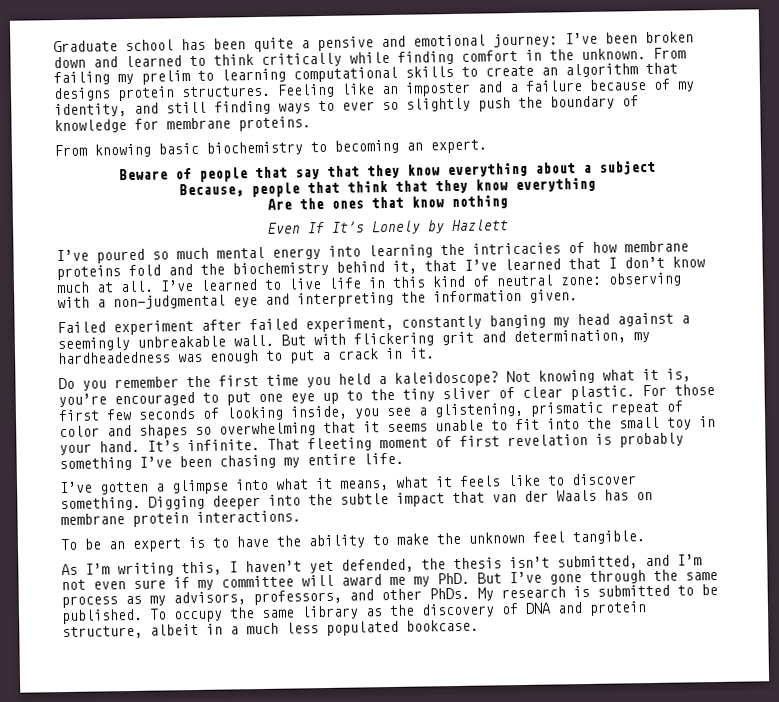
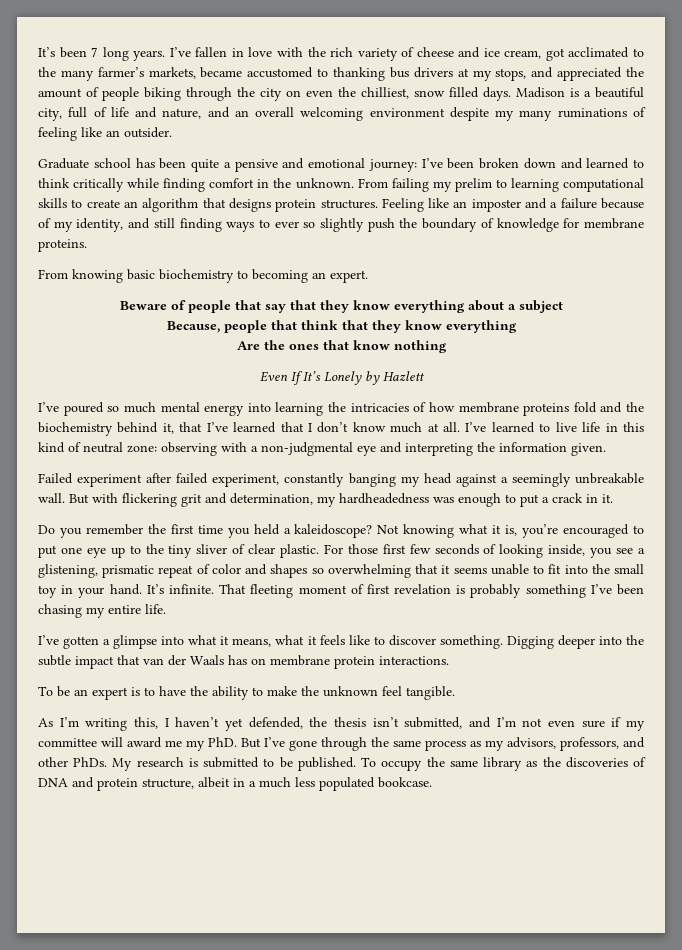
(53, 46) none -> [38,47,644,61] [38,67,645,81] [38,87,644,101] [38,107,646,121] [38,127,172,141] It’s been 7 long years. I’ve fallen in love with the rich variety of cheese and ice cream, got acclimated to the many farmer’s markets, became accustomed to thanking bus drivers at my stops, and appreciated the amount of people biking through the city on even the chilliest, snow filled days. Madison is a beautiful city, full of life and nature, and an overall welcoming environment despite my many ruminations of feeling like an outsider. //
[421,603,495,618] discovery -> [565,757,628,768] discoveries

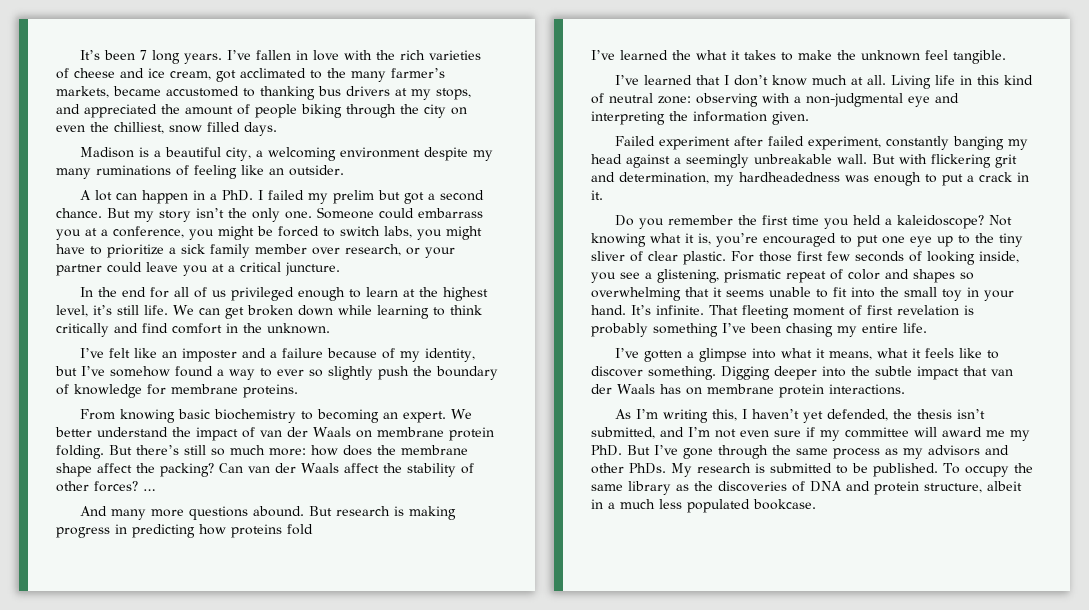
[357,48,398,61] variety -> [429,50,482,60] varieties
(511, 94) none -> (277, 129) //
[68,107,295,119] full of life and nature, and an overall -> [256,150,264,157] a
[38,158,630,172] Graduate school has been quite a pensive and emotional journey: I’ve been broken down and learned -> [80,190,485,204] [56,207,483,222] [56,226,482,240] [56,244,455,258] [56,262,340,276] [80,287,489,301] [56,305,429,319] A lot can happen in a PhD. I failed my prelim but got a second chance. But my story isn’t the only one. Someone could embarrass you at a conference, you might be forced to switch labs, you might have to prioritize a sick family member over research, or your partner could leave you at a critical juncture. // In the end for all of us privileged enough to learn at the highest level, it’s still life. We can get broken down while learning
[127,178,206,192] while finding -> [114,323,168,333] and find
[357,178,644,192] [38,198,424,212] From failing my prelim to learning computational skills to create an algorithm that designs protein structures. Feeling -> [80,348,131,358] // I’ve felt
[128,218,255,232] and still finding ways -> [55,366,255,380] but I’ve somehow found a way
[119,300,563,313] [166,320,517,333] [236,340,447,353] [259,371,425,385] [38,402,644,416] [38,422,203,436] // Beware of people that say that they know everything about a subject // Because, people that think that they know everything // Are the ones that know nothing // Even If It’s Lonely by Hazlett // I’ve poured so much mental energy into learning the intricacies of how membrane proteins fold and the biochemistry behind it, that -> [451,409,473,419] [55,427,494,441] [56,445,468,459] [56,463,474,477] [56,481,155,492] [80,506,457,520] [56,524,313,538] [591,50,1006,64] We better understand the impact of van der Waals on membrane protein folding. But there’s still so much more: how does the membrane shape affect the packing? Can van der Waals affect the stability of other forces? … // And many more questions abound. But research is making progress in predicting how proteins fold // I’ve learned the what it takes to make the unknown feel tangible. //
[465,422,577,433] I’ve learned to live -> [891,75,932,89] Living
[38,686,455,700] // To be an expert is to have the ability to make the unknown feel tangible. -> (905, 389) none
[507,737,619,751] advisors, professors, -> [928,445,980,456] advisors

